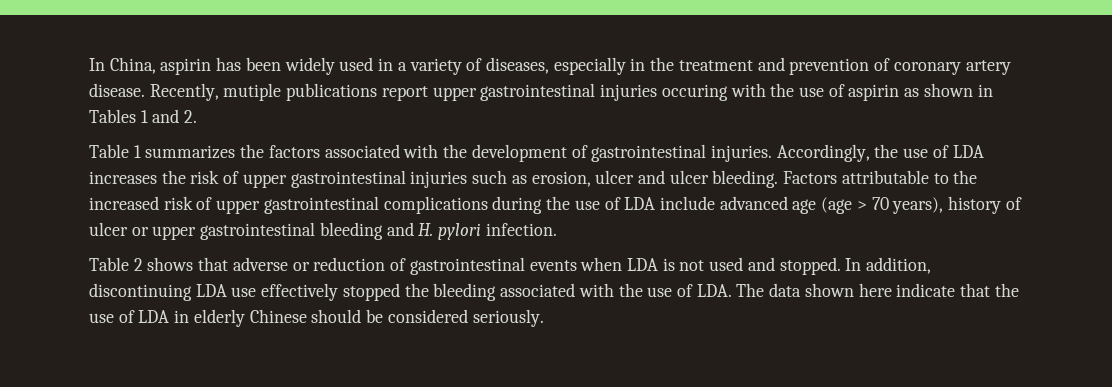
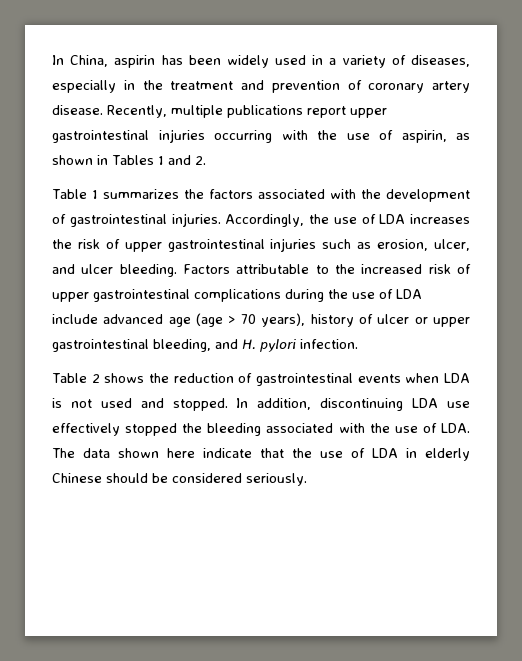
[223,83,282,101] mutiple -> [171,105,223,118] multiple
[661,83,900,101] occuring with the use of aspirin -> [214,130,447,143] occurring with the use of aspirin,
[595,170,635,184] ulcer -> [434,239,471,251] ulcer,
[319,222,383,240] bleeding -> [153,339,211,352] bleeding,
[198,257,310,271] that adverse or -> [148,373,169,383] the

